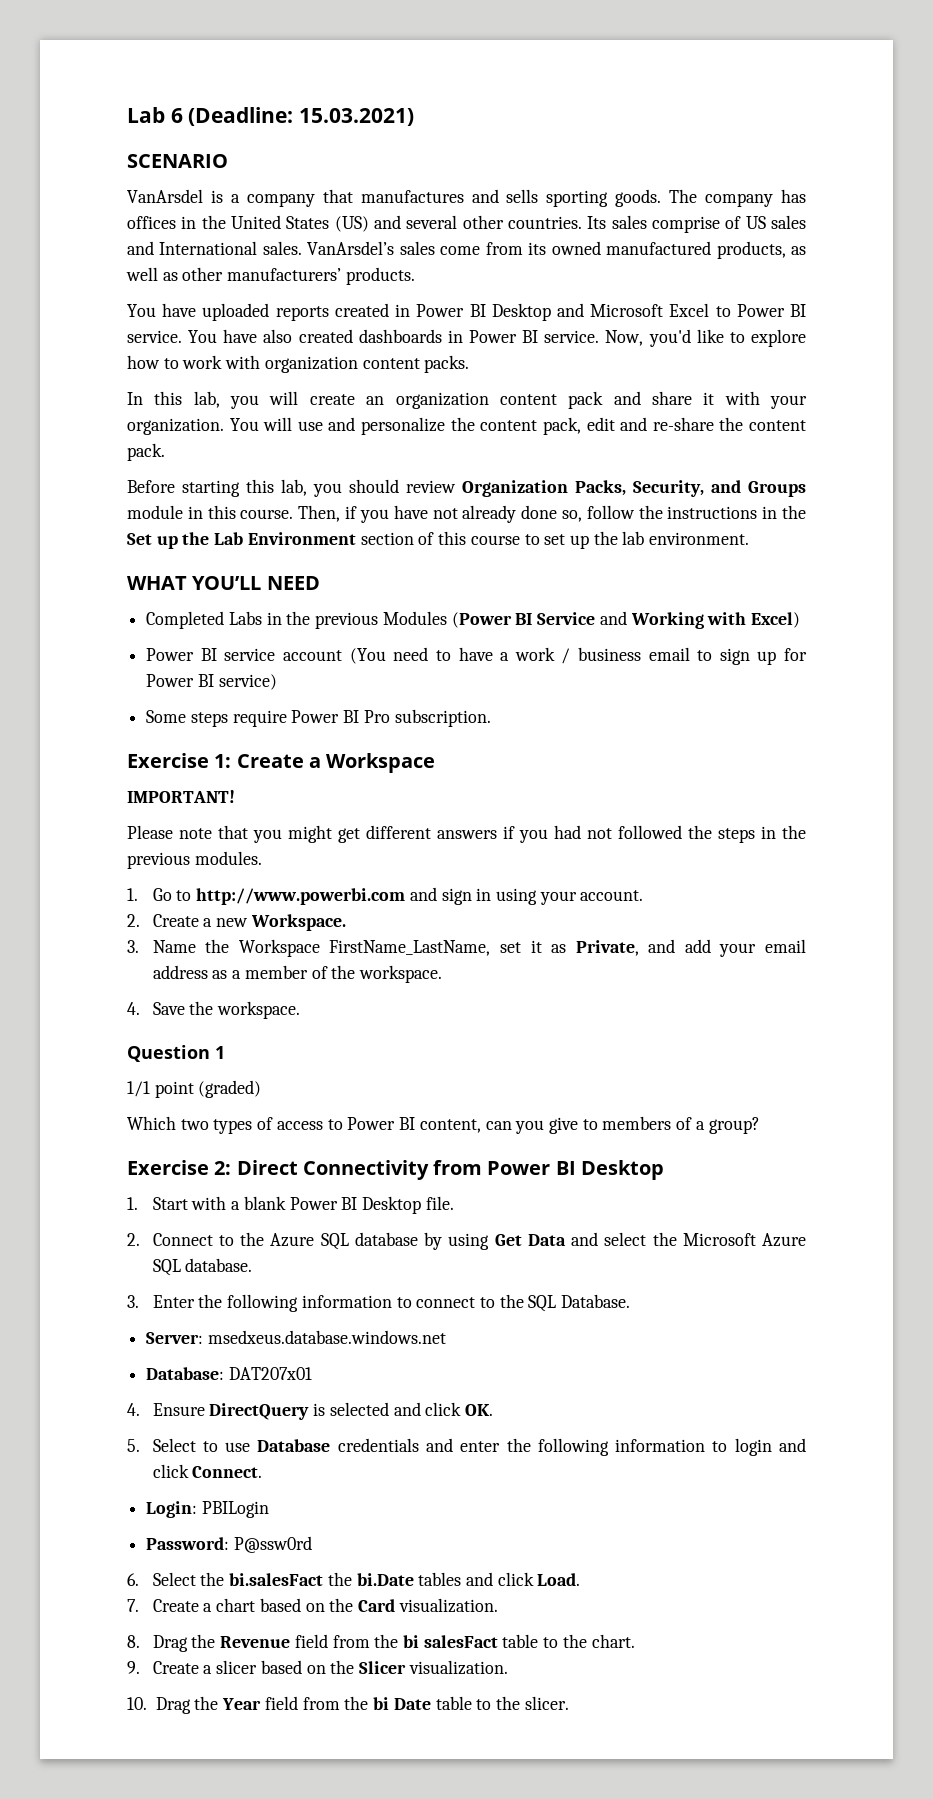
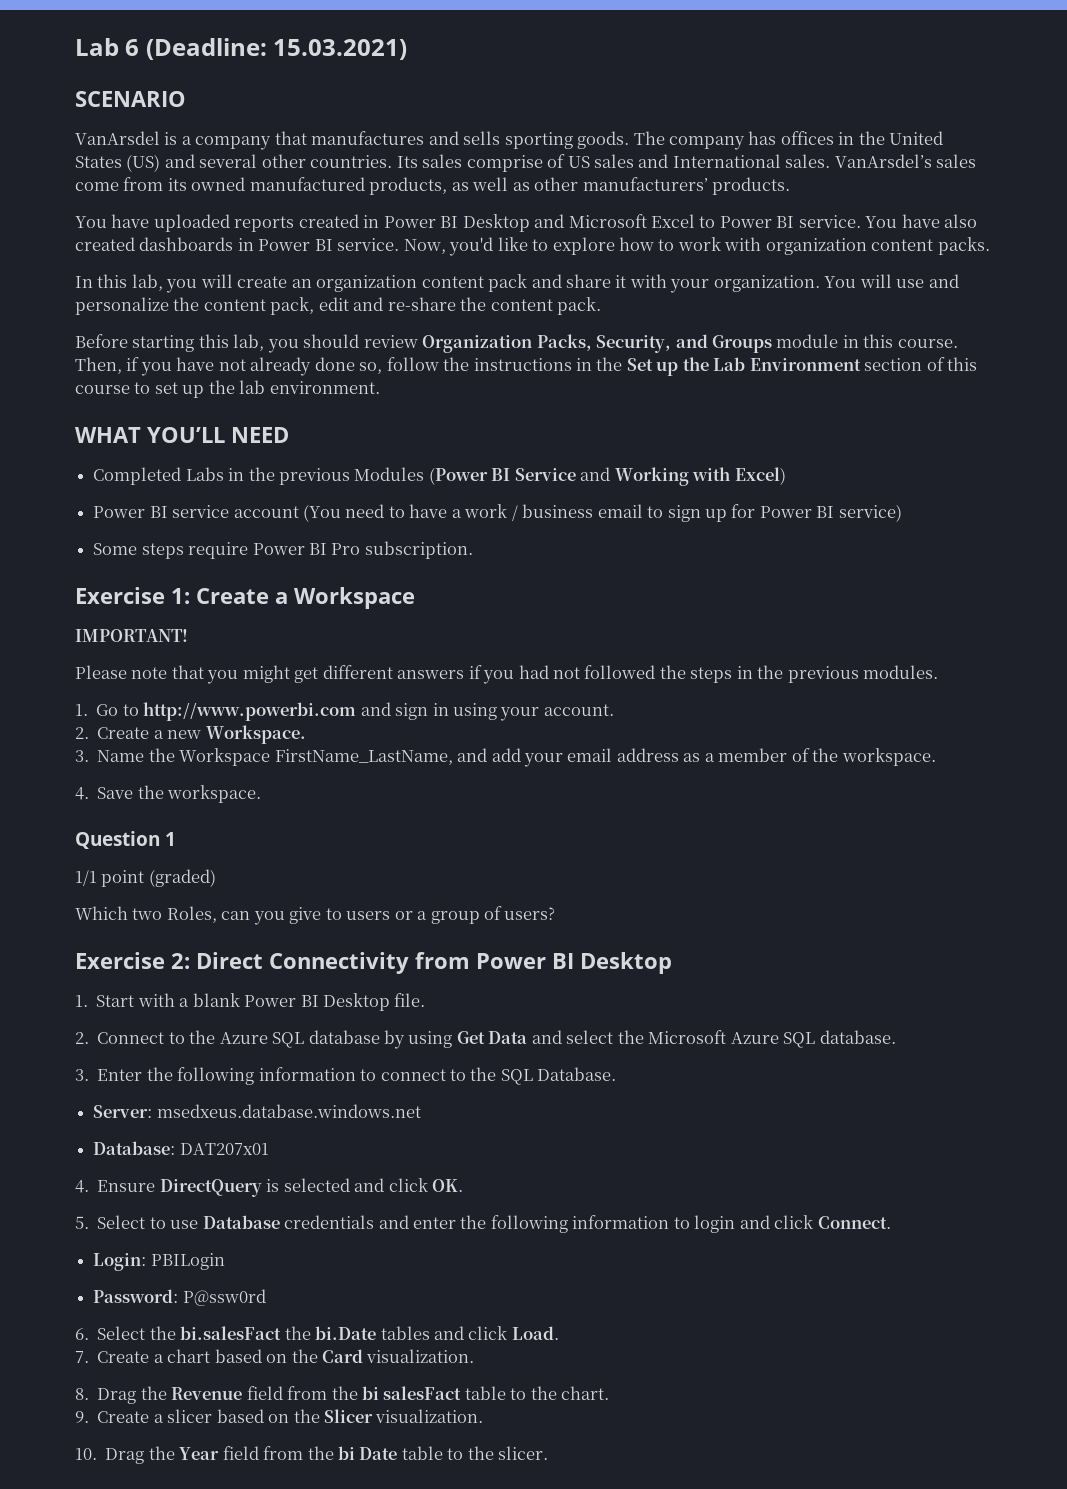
[499,940,639,956] set it as Private, -> (453, 757) none
[213,1116,760,1134] types of access to Power BI content, can you give to members of a group? -> [166,906,556,925] Roles, can you give to users or a group of users?

